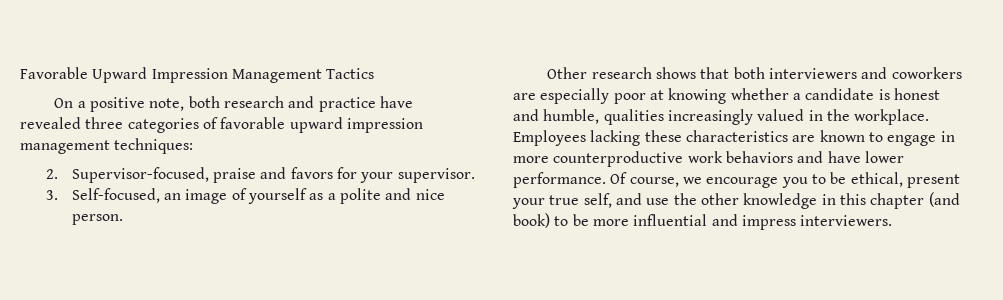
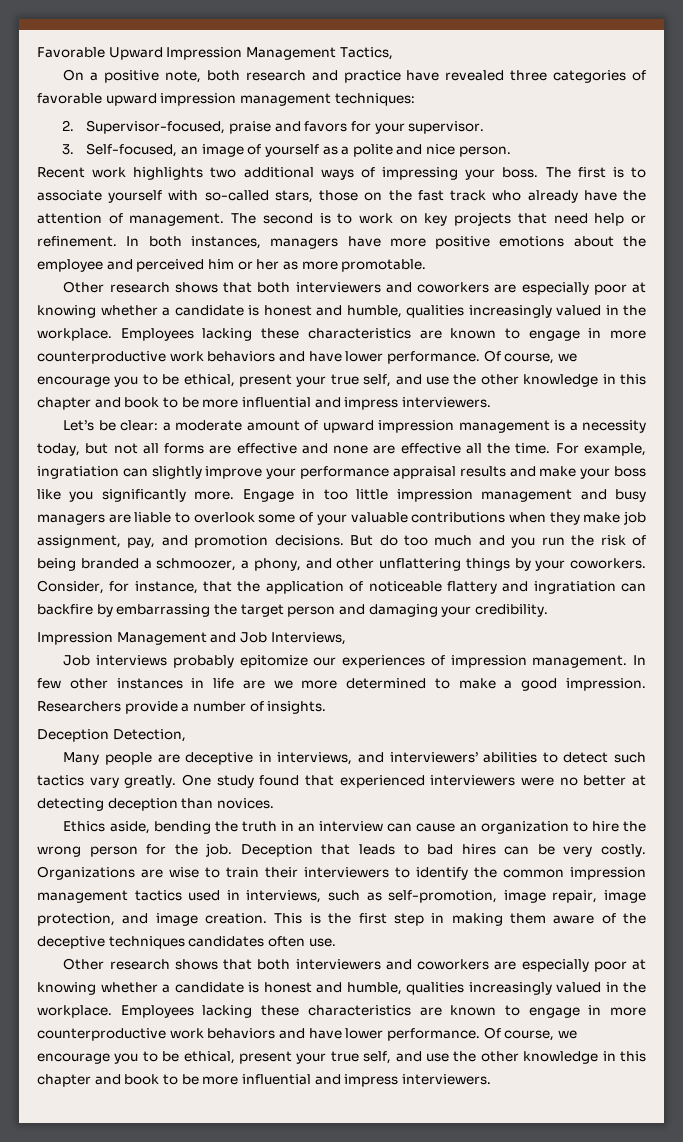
[326,68,375,79] Tactics -> [339,47,393,60] Tactics,
(123, 219) none -> [37,167,646,180] [37,190,646,203] [37,212,646,226] [37,236,646,249] [37,259,427,272] // Recent work highlights two additional ways of impressing your boss. The first is to associate yourself with so-called stars, those on the fast track who already have the attention of management. The second is to work on key projects that need help or refinement. In both instances, managers have more positive emotions about the employee and perceived him or her as more promotable.
[928,192,960,207] [513,213,893,230] (and book) to be more influential and impress interviewers. -> [94,397,491,410] [63,420,647,433] [37,443,646,456] [37,466,646,479] [37,489,646,502] [37,511,646,525] [37,535,647,548] [37,558,646,571] [37,580,647,594] [37,604,548,617] [37,632,346,645] [63,655,647,668] [37,678,646,691] [37,701,327,714] [37,729,186,742] [63,752,646,765] [37,774,646,788] [37,798,274,811] [63,821,647,834] [37,843,646,857] [37,866,646,880] [37,890,647,903] [37,913,646,926] [37,936,336,949] [63,958,647,972] [37,982,646,995] [37,1005,646,1018] [37,1027,577,1041] [37,1051,646,1064] [37,1074,491,1087] and book to be more influential and impress interviewers. // Let’s be clear: a moderate amount of upward impression management is a necessity today, but not all forms are effective and none are effective all the time. For example, ingratiation can slightly improve your performance appraisal results and make your boss like you significantly more. Engage in too little impression management and busy managers are liable to overlook some of your valuable contributions when they make job assignment, pay, and promotion decisions. But do too much and you run the risk of being branded a schmoozer, a phony, and other unflattering things by your coworkers. Consider, for instance, that the application of noticeable flattery and ingratiation can backfire by embarrassing the target person and damaging your credibility. // Impression Management and Job Interviews, // Job interviews probably epitomize our experiences of impression management. In few other instances in life are we more determined to make a good impression. Researchers provide a number of insights. // Deception Detection, // Many people are deceptive in interviews, and interviewers’ abilities to detect such tactics vary greatly. One study found that experienced interviewers were no better at detecting deception than novices. // Ethics aside, bending the truth in an interview can cause an organization to hire the wrong person for the job. Deception that leads to bad hires can be very costly. Organizations are wise to train their interviewers to identify the common impression management tactics used in interviews, such as self-promotion, image repair, image protection, and image creation. This is the first step in making them aware of the deceptive techniques candidates often use. // Other research shows that both interviewers and coworkers are especially poor at knowing whether a candidate is honest and humble, qualities increasingly valued in the workplace. Employees lacking these characteristics are known to engage in more counterproductive work behaviors and have lower performance. Of course, we encourage you to be ethical, present your true self, and use the other knowledge in this chapter and book to be more influential and impress interviewers.

